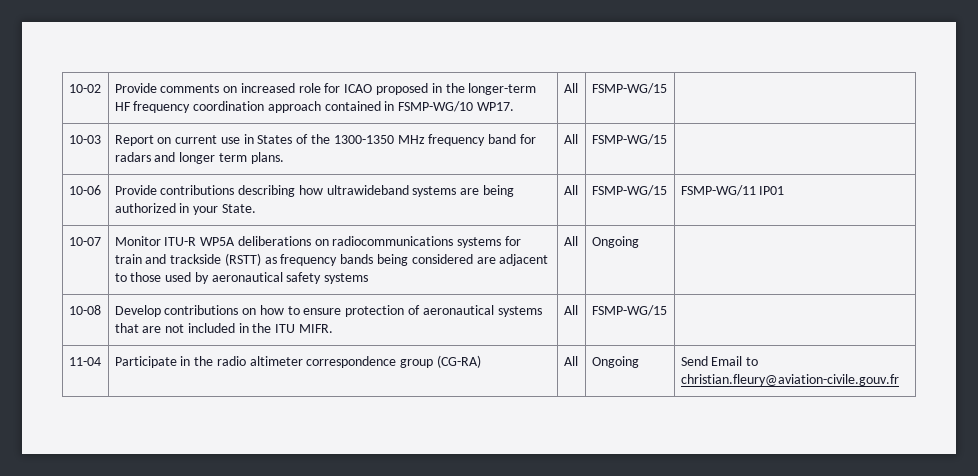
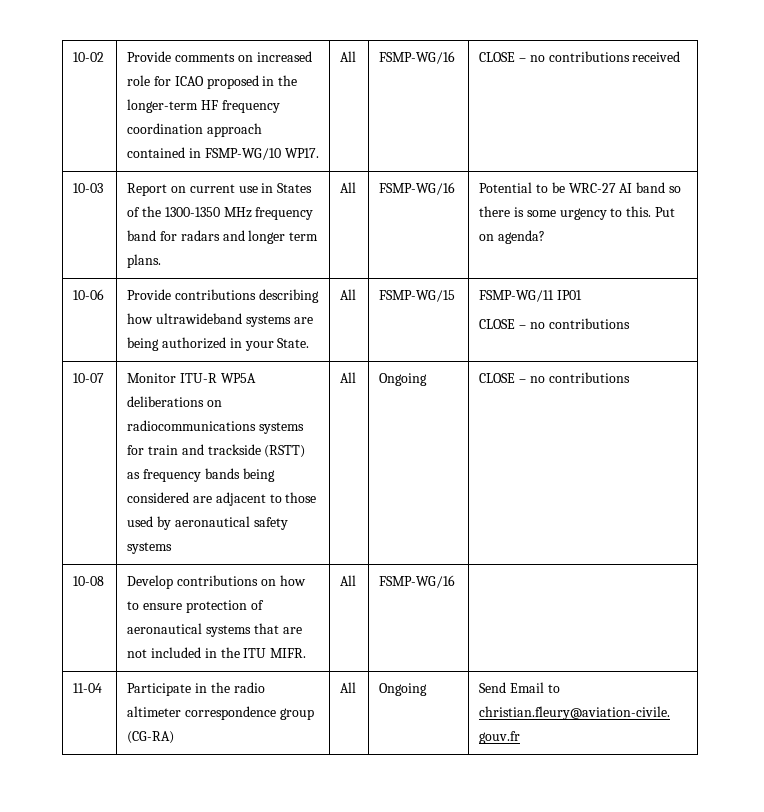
[591,83,667,94] FSMP-WG/15 | -> [379,51,456,64] [479,51,681,62] FSMP-WG/16 | CLOSE – no contributions received
[591,134,667,145] FSMP-WG/15 | -> [379,182,456,195] [479,182,681,193] [479,206,675,220] [479,230,545,244] FSMP-WG/16 | Potential to be WRC-27 AI band so there is some urgency to this. Put on agenda?
(785, 190) none -> [479,318,630,329] // CLOSE – no contributions
(639, 242) none -> [479,372,630,383] CLOSE – no contributions
[591,305,667,316] FSMP-WG/15 -> [379,575,456,588] FSMP-WG/16

